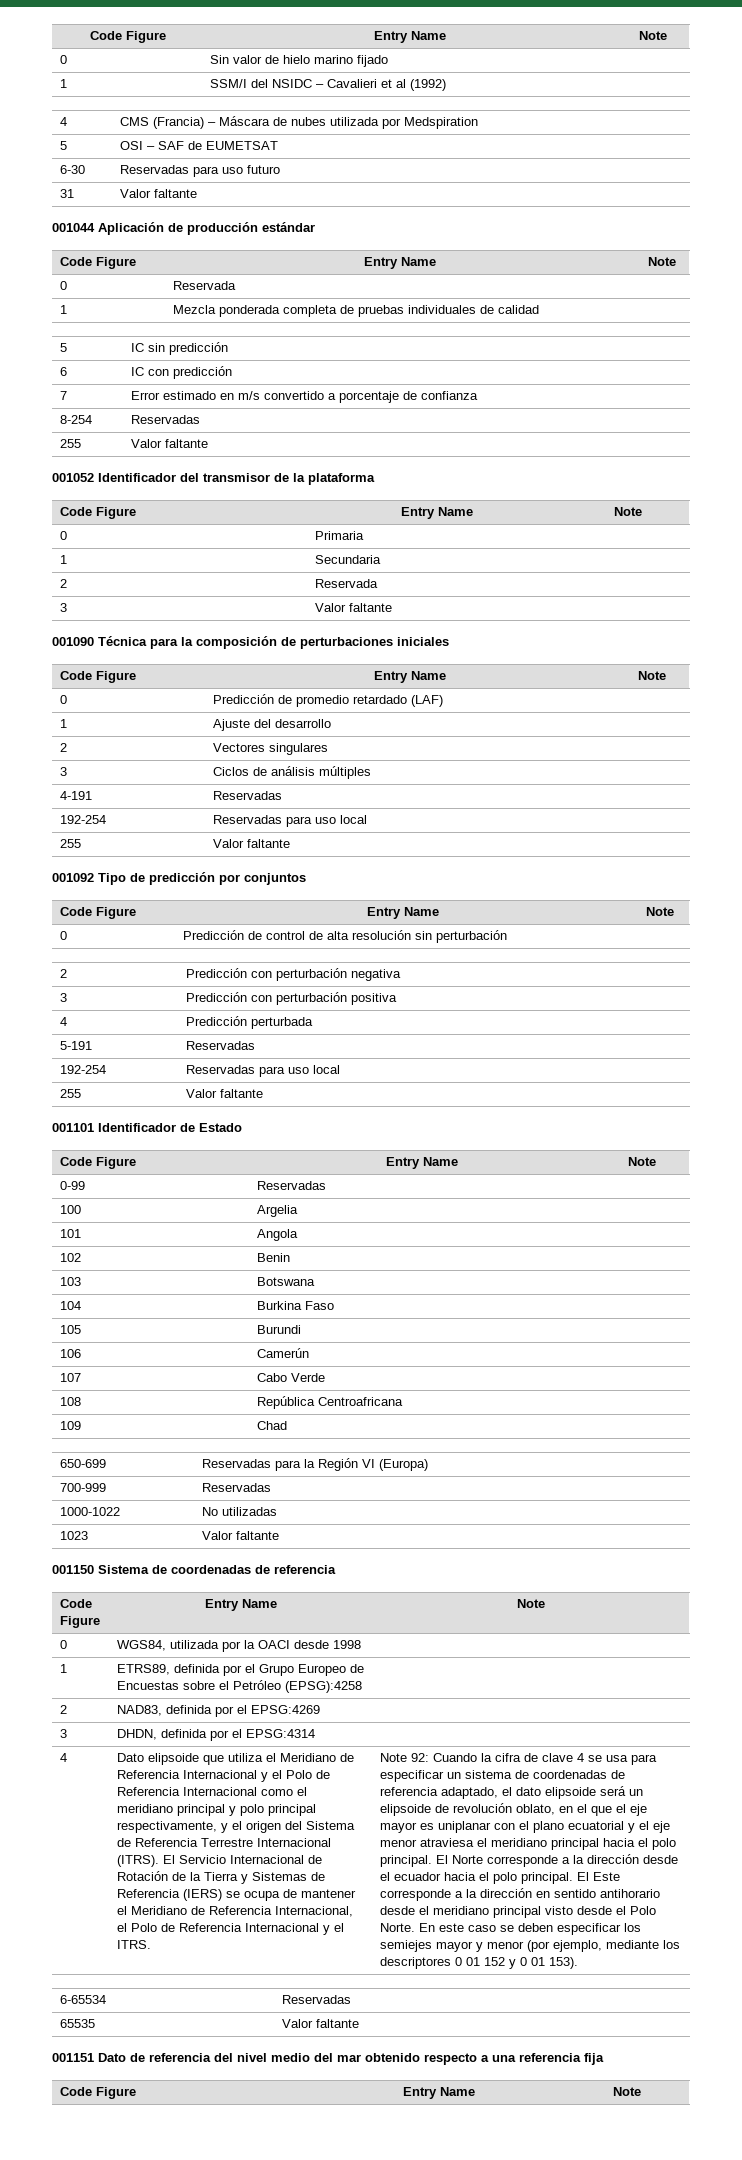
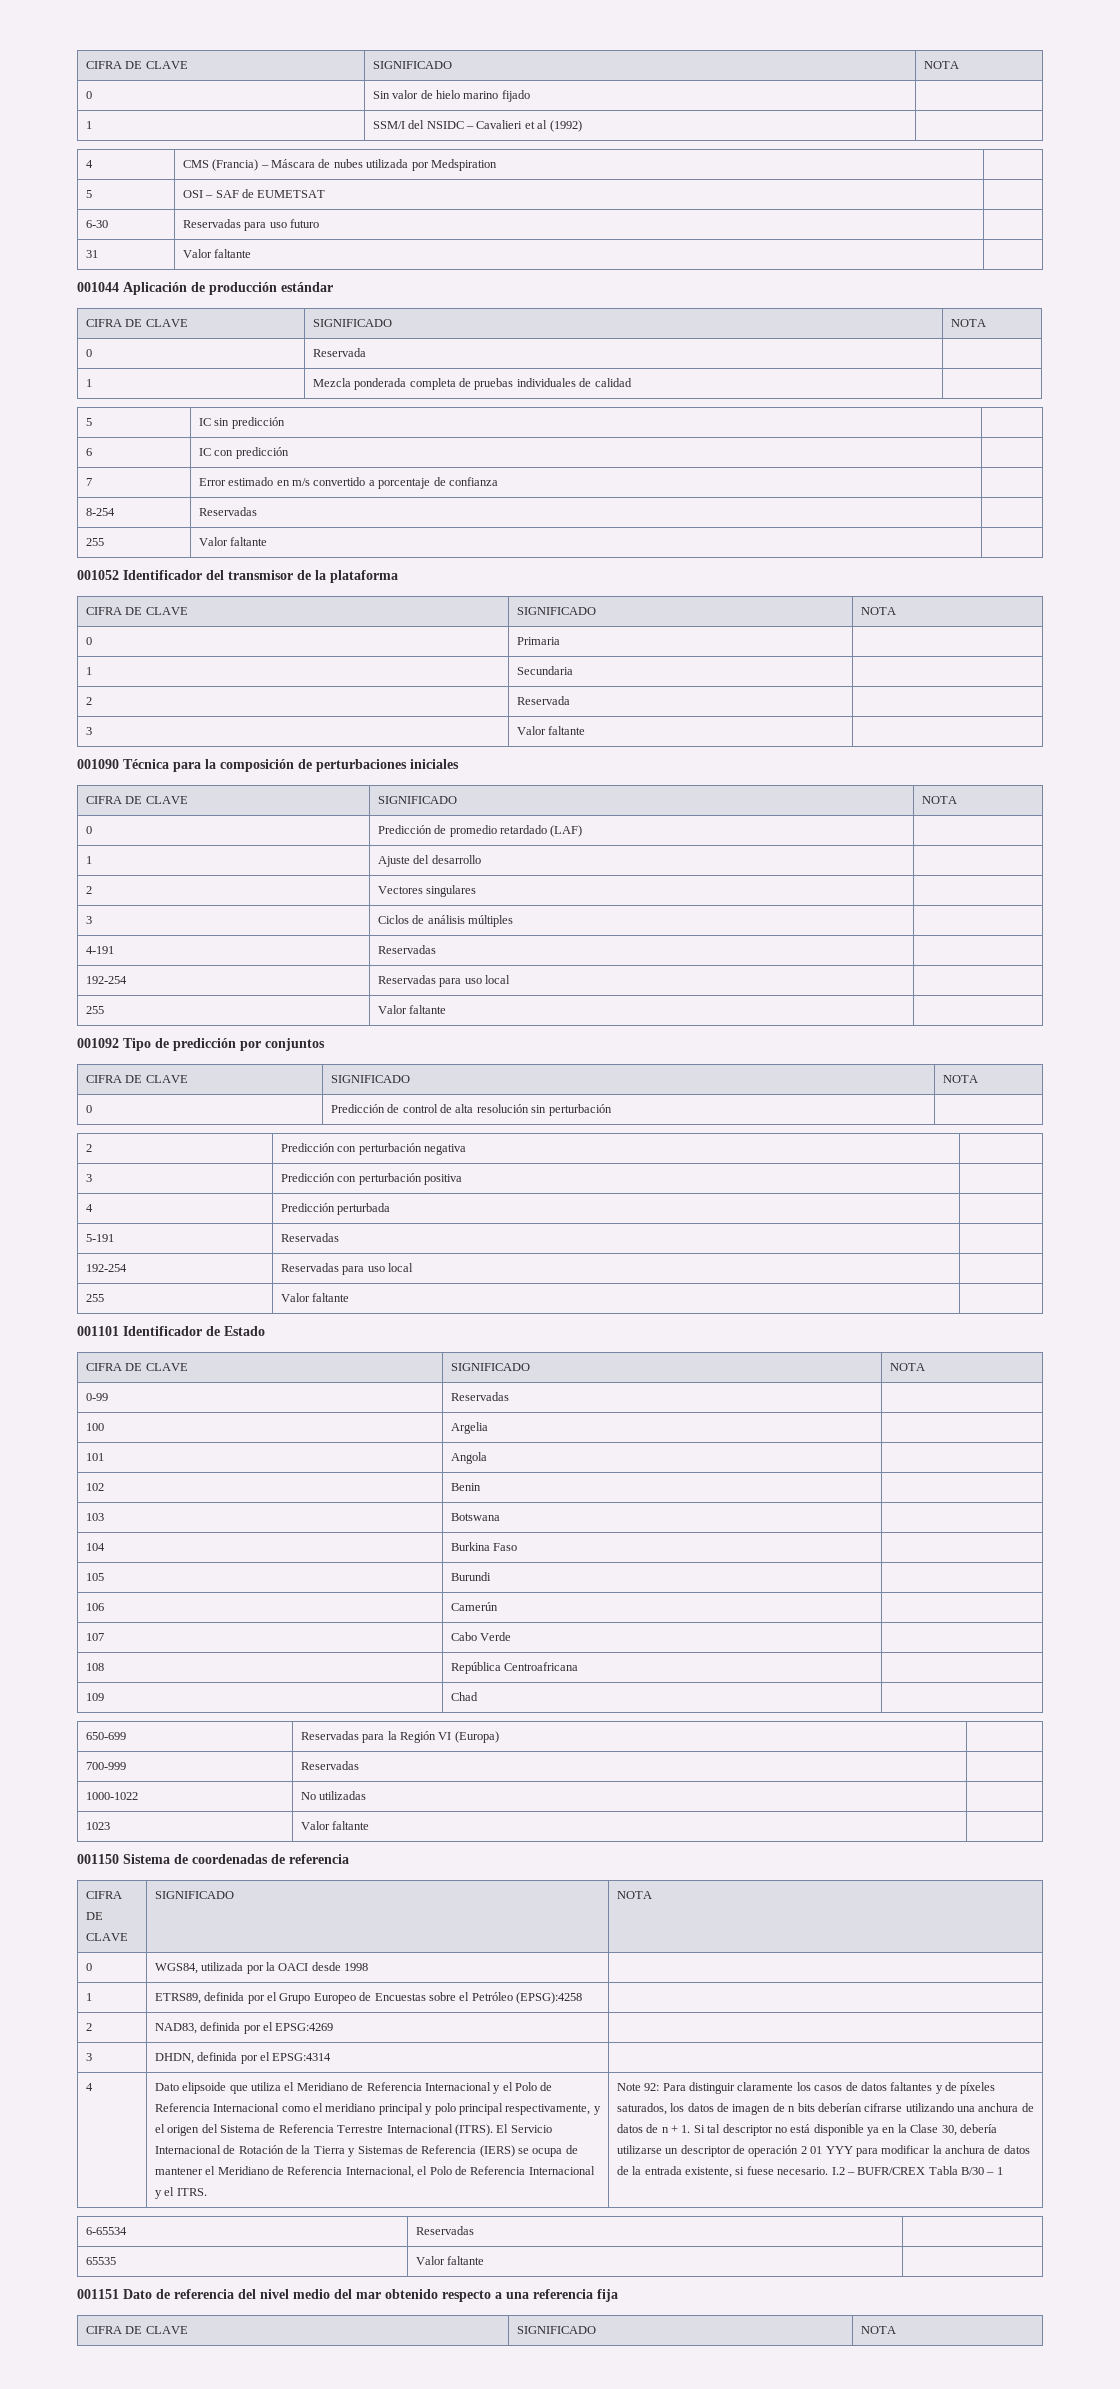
[89,31,166,43] [373,31,446,43] [639,31,667,40] Code Figure | Entry Name | Note -> [85,61,188,69] [372,61,452,69] [923,61,959,69] CIFRA DE CLAVE | SIGNIFICADO | NOTA
[60,257,137,269] [364,257,436,269] [648,257,676,266] Code Figure | Entry Name | Note -> [85,319,188,327] [312,319,392,327] [950,319,986,327] CIFRA DE CLAVE | SIGNIFICADO | NOTA
[60,507,137,519] [400,507,473,519] [613,507,642,516] Code Figure | Entry Name | Note -> [85,607,188,615] [516,607,596,615] [860,607,896,615] CIFRA DE CLAVE | SIGNIFICADO | NOTA
[60,671,137,683] [374,671,446,683] [638,671,666,680] Code Figure | Entry Name | Note -> [85,796,188,804] [377,796,457,804] [921,796,957,804] CIFRA DE CLAVE | SIGNIFICADO | NOTA
[60,907,137,919] [366,907,439,919] [645,907,674,916] Code Figure | Entry Name | Note -> [85,1075,188,1083] [330,1075,410,1083] [942,1075,978,1083] CIFRA DE CLAVE | SIGNIFICADO | NOTA
[60,1157,137,1169] [385,1157,458,1169] [627,1157,656,1166] Code Figure | Entry Name | Note -> [85,1363,188,1371] [450,1363,530,1371] [889,1363,925,1371] CIFRA DE CLAVE | SIGNIFICADO | NOTA
[60,1599,93,1608] [60,1616,101,1628] [205,1599,277,1611] [517,1599,545,1608] Code Figure | Entry Name | Note -> [85,1891,122,1899] [85,1912,103,1920] [85,1933,128,1941] [154,1891,234,1899] [616,1891,652,1899] CIFRA DE CLAVE | SIGNIFICADO | NOTA
[433,1753,658,1765] [380,1770,626,1782] [380,1786,644,1799] [380,1803,648,1816] [380,1821,671,1833] [380,1838,677,1850] [380,1854,679,1867] [380,1872,621,1884] [380,1888,661,1901] [380,1906,657,1918] [380,1923,642,1935] [380,1940,681,1952] [380,1957,579,1969] Cuando la cifra de clave 4 se usa para especificar un sistema de coordenadas de referencia adaptado, el dato elipsoide será un elipsoide de revolución oblato, en el que el eje mayor es uniplanar con el plano ecuatorial y el eje menor atraviesa el meridiano principal hacia el polo principal. El Norte corresponde a la dirección desde el ecuador hacia el polo principal. El Este corresponde a la dirección en sentido antihorario desde el meridiano principal visto desde el Polo Norte. En este caso se deben especificar los semiejes mayor y menor (por ejemplo, mediante los descriptores 0 01 152 y 0 01 153). -> [662,2082,996,2094] [616,2103,1034,2115] [616,2124,997,2136] [616,2145,1030,2157] [616,2166,1003,2178] Para distinguir claramente los casos de datos faltantes y de píxeles saturados, los datos de imagen de n bits deberían cifrarse utilizando una anchura de datos de n + 1. Si tal descriptor no está disponible ya en la Clase 30, debería utilizarse un descriptor de operación 2 01 YYY para modificar la anchura de datos de la entrada existente, si fuese necesario. I.2 – BUFR/CREX Tabla B/30 – 1
[60,2087,137,2099] [402,2087,475,2099] [612,2087,641,2096] Code Figure | Entry Name | Note -> [85,2326,188,2334] [516,2326,596,2334] [860,2326,896,2334] CIFRA DE CLAVE | SIGNIFICADO | NOTA

